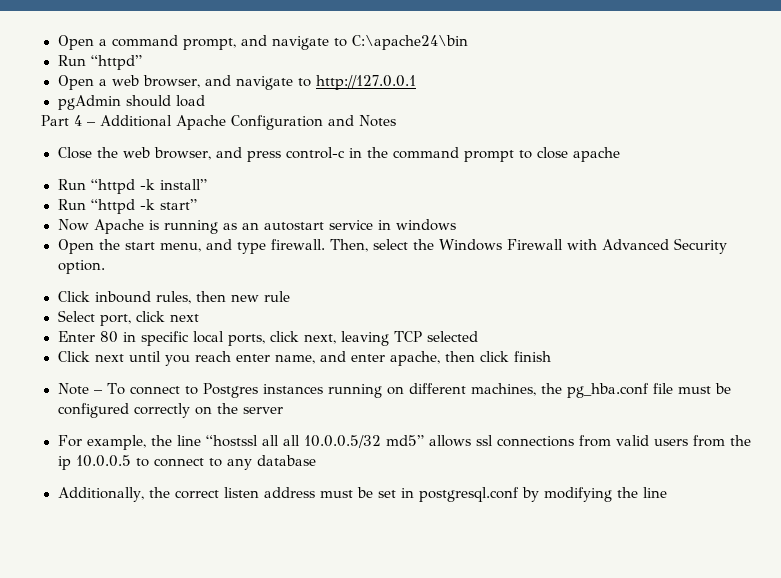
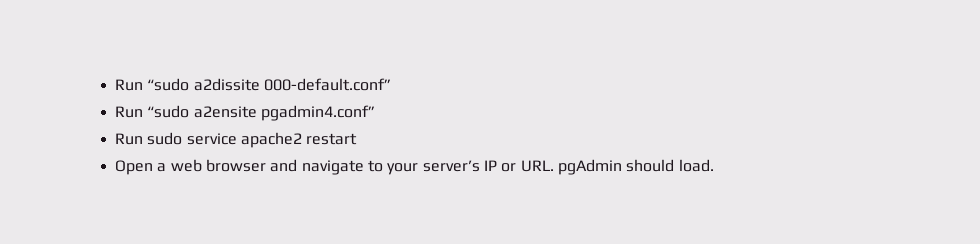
[57,35,468,50] [57,55,142,70] Open a command prompt, and navigate to C:\apache24\bin // Run “httpd” -> [115,78,392,91] [115,105,376,121] [115,132,358,148] Run “sudo a2dissite 000-default.conf” // Run “sudo a2ensite pgadmin4.conf” // Run sudo service apache2 restart
[142,75,416,90] [57,95,205,110] [41,115,397,130] [57,147,620,162] [57,179,207,194] [57,199,197,214] [57,219,456,234] [57,238,727,254] [57,260,105,274] [57,291,290,304] [57,310,199,326] [57,331,478,346] [57,351,551,366] [57,383,731,398] [57,403,283,418] [57,435,751,450] [57,455,316,470] [57,487,667,502] browser, and navigate to http://127.0.0.1 // pgAdmin should load // Part 4 – Additional Apache Configuration and Notes // Close the web browser, and press control-c in the command prompt to close apache // Run “httpd -k install” // Run “httpd -k start” // Now Apache is running as an autostart service in windows // Open the start menu, and type firewall. Then, select the Windows Firewall with Advanced Security option. // Click inbound rules, then new rule // Select port, click next // Enter 80 in specific local ports, click next, leaving TCP selected // Click next until you reach enter name, and enter apache, then click finish // Note – To connect to Postgres instances running on different machines, the pg_hba.conf file must be configured correctly on the server // For example, the line “hostssl all all 10.0.0.5/32 md5” allows ssl connections from valid users from the ip 10.0.0.5 to connect to any database // Additionally, the correct listen address must be set in postgresql.conf by modifying the line -> [206,159,714,175] browser and navigate to your server’s IP or URL. pgAdmin should load.

